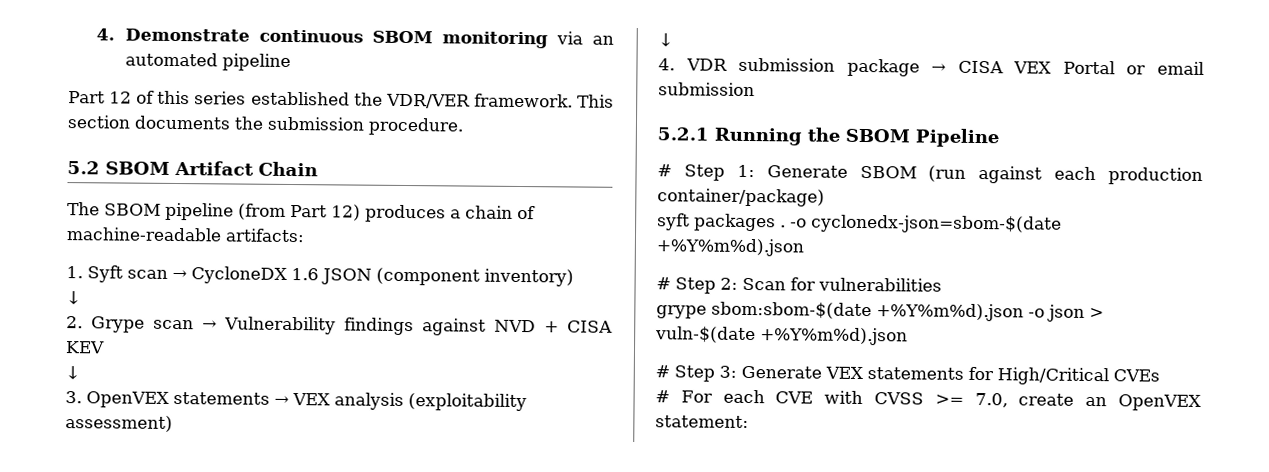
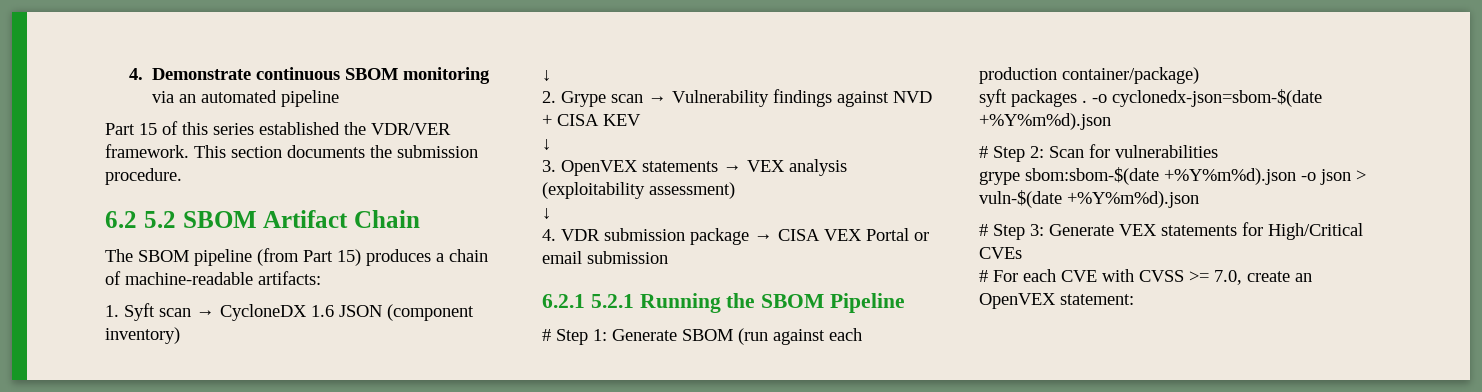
[109,91,133,104] 12 -> [139,123,157,135] 15
(464, 126) none -> [105,211,137,228] 6.2
[331,204,361,221] 12) -> [337,249,361,266] 15)
(755, 89) none -> [542,294,585,308] 6.2.1

